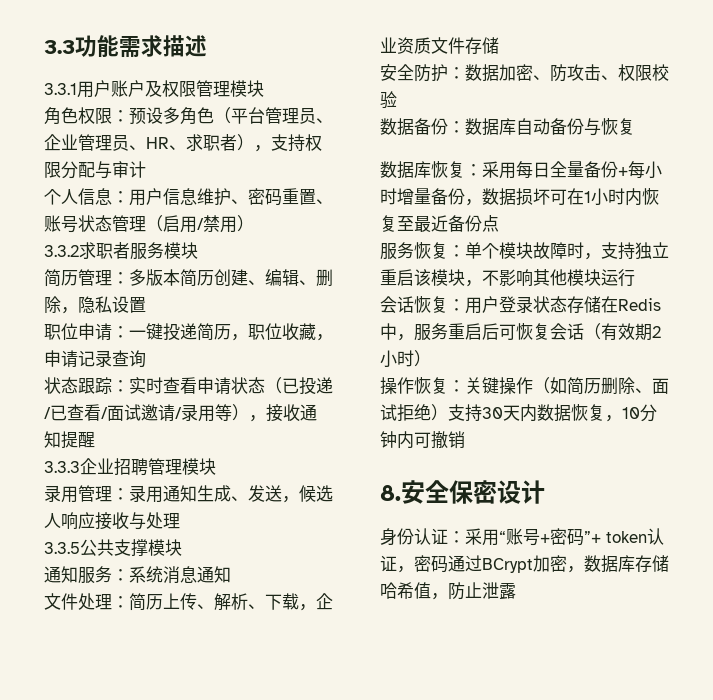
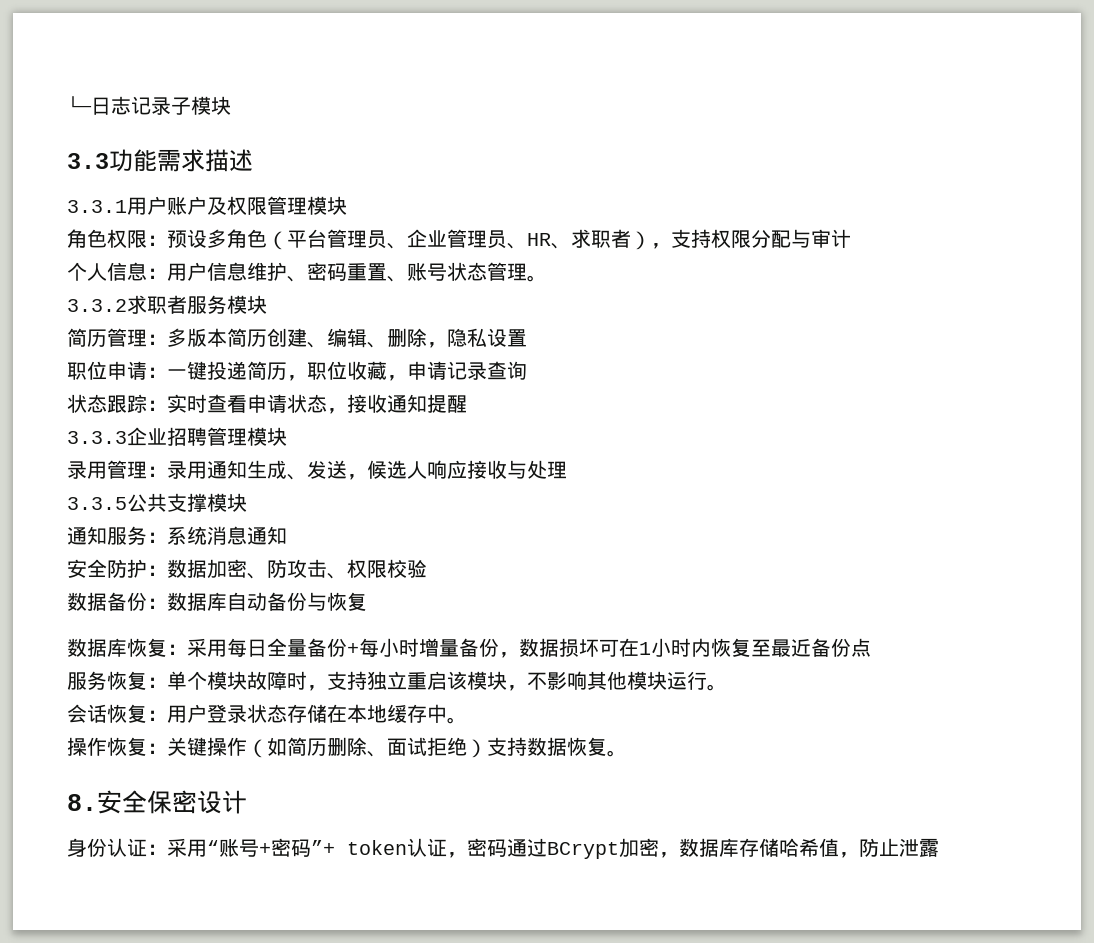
(44, 47) none -> [67,96,231,115] └─日志记录子模块 //
[146,215,254,233] （启用/禁用） -> [527,275,547,282] 。
[265,377,333,395] [44,404,249,422] （已投递/已查看/面试邀请/录用等） -> (327, 403) none
[44,593,333,611] [380,37,499,54] // 文件处理：简历上传、解析、下载，企业资质文件存储 -> (287, 535) none
(635, 278) none -> [707,684,727,691] 。
[618,298,661,311] [380,323,661,341] [380,350,431,368] Redis中，服务重启后可恢复会话（有效期2小时） -> [347,704,467,724] 本地缓存中。
[482,404,657,422] [380,431,465,449] 30天内数据恢复，10分钟内可撤销 -> [527,737,627,757] 数据恢复。

